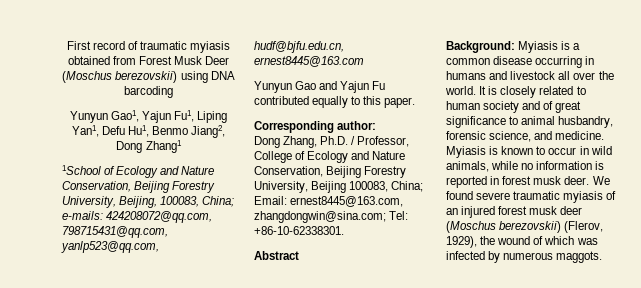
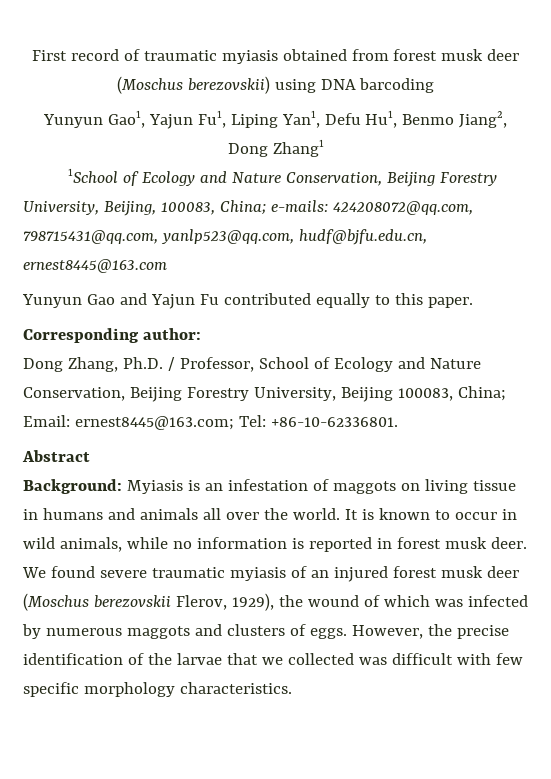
[139,56,230,65] Forest Musk Deer -> [393,49,520,61] forest musk deer
[254,151,292,163] College -> [258,357,309,369] School
[290,196,404,207] [254,211,409,223] [254,226,344,235] ernest8445@163.com, zhangdongwin@sina.com; Tel: +86-10-62338301. -> [74,415,398,430] ernest8445@163.com; Tel: +86-10-62336801.
[573,43,581,50] [446,56,583,68] a common disease occurring -> [204,479,516,494] an infestation of maggots on living tissue
[510,71,556,80] livestock -> [139,508,198,520] animals
[500,86,586,98] [446,101,582,113] [446,116,614,128] [446,131,605,142] [446,146,499,158] closely related to human society and of great significance to animal husbandry, forensic science, and medicine. Myiasis is -> (374, 514) none
[499,221,604,233] berezovskii) (Flerov, -> [93,595,227,610] berezovskii Flerov,
[556,251,603,263] maggots. -> [126,624,509,639] [23,653,523,665] [23,682,292,697] maggots and clusters of eggs. However, the precise identification of the larvae that we collected was difficult with few specific morphology characteristics.

